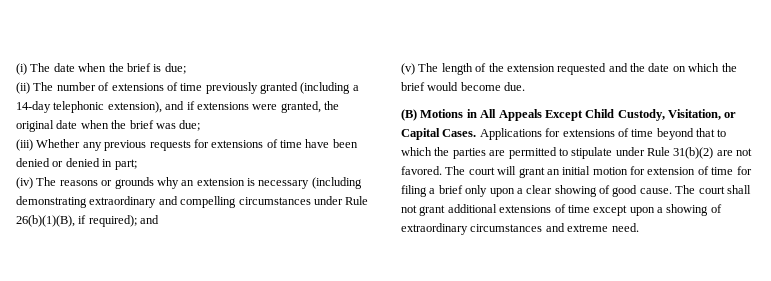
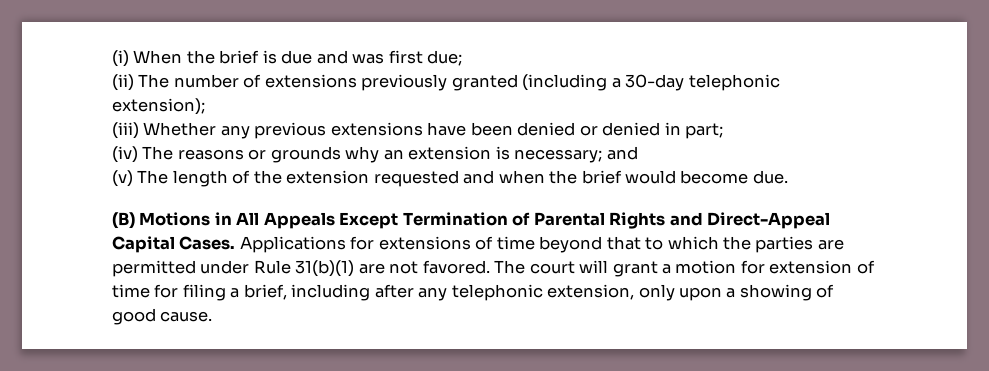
[30,63,162,72] The date when the brief is -> [133,50,423,64] When the brief is due and was first
[166,82,203,91] of time -> (357, 81) none
[16,101,339,113] [16,120,201,132] 14-day telephonic extension), and if extensions were granted, the original date when the brief was due; -> [625,74,780,91] [112,98,205,115] 30-day telephonic extension);
[149,139,302,151] requests for extensions of time -> [330,122,423,136] extensions
[258,177,362,189] [16,196,369,208] [16,215,137,227] necessary (including demonstrating extraordinary and compelling circumstances under Rule 26(b)(1)(B), if required); -> [514,149,603,163] necessary;
[630,63,720,72] the date on which -> [498,170,545,184] when
[585,109,737,121] Child Custody, Visitation, or -> [402,212,831,229] Termination of Parental Rights and Direct-Appeal
[558,147,714,159] to stipulate under Rule 31(b)(2) -> [200,260,355,277] under Rule 31(b)(1)
[546,166,591,175] an initial -> [662,264,672,274] a
[438,185,463,194] brief -> [243,284,635,301] brief, including after any telephonic extension,
[526,185,553,194] clear -> (736, 293) none
[675,185,751,194] [401,204,722,216] [401,223,639,235] The court shall not grant additional extensions of time except upon a showing of extraordinary circumstances and extreme need. -> (213, 316) none

